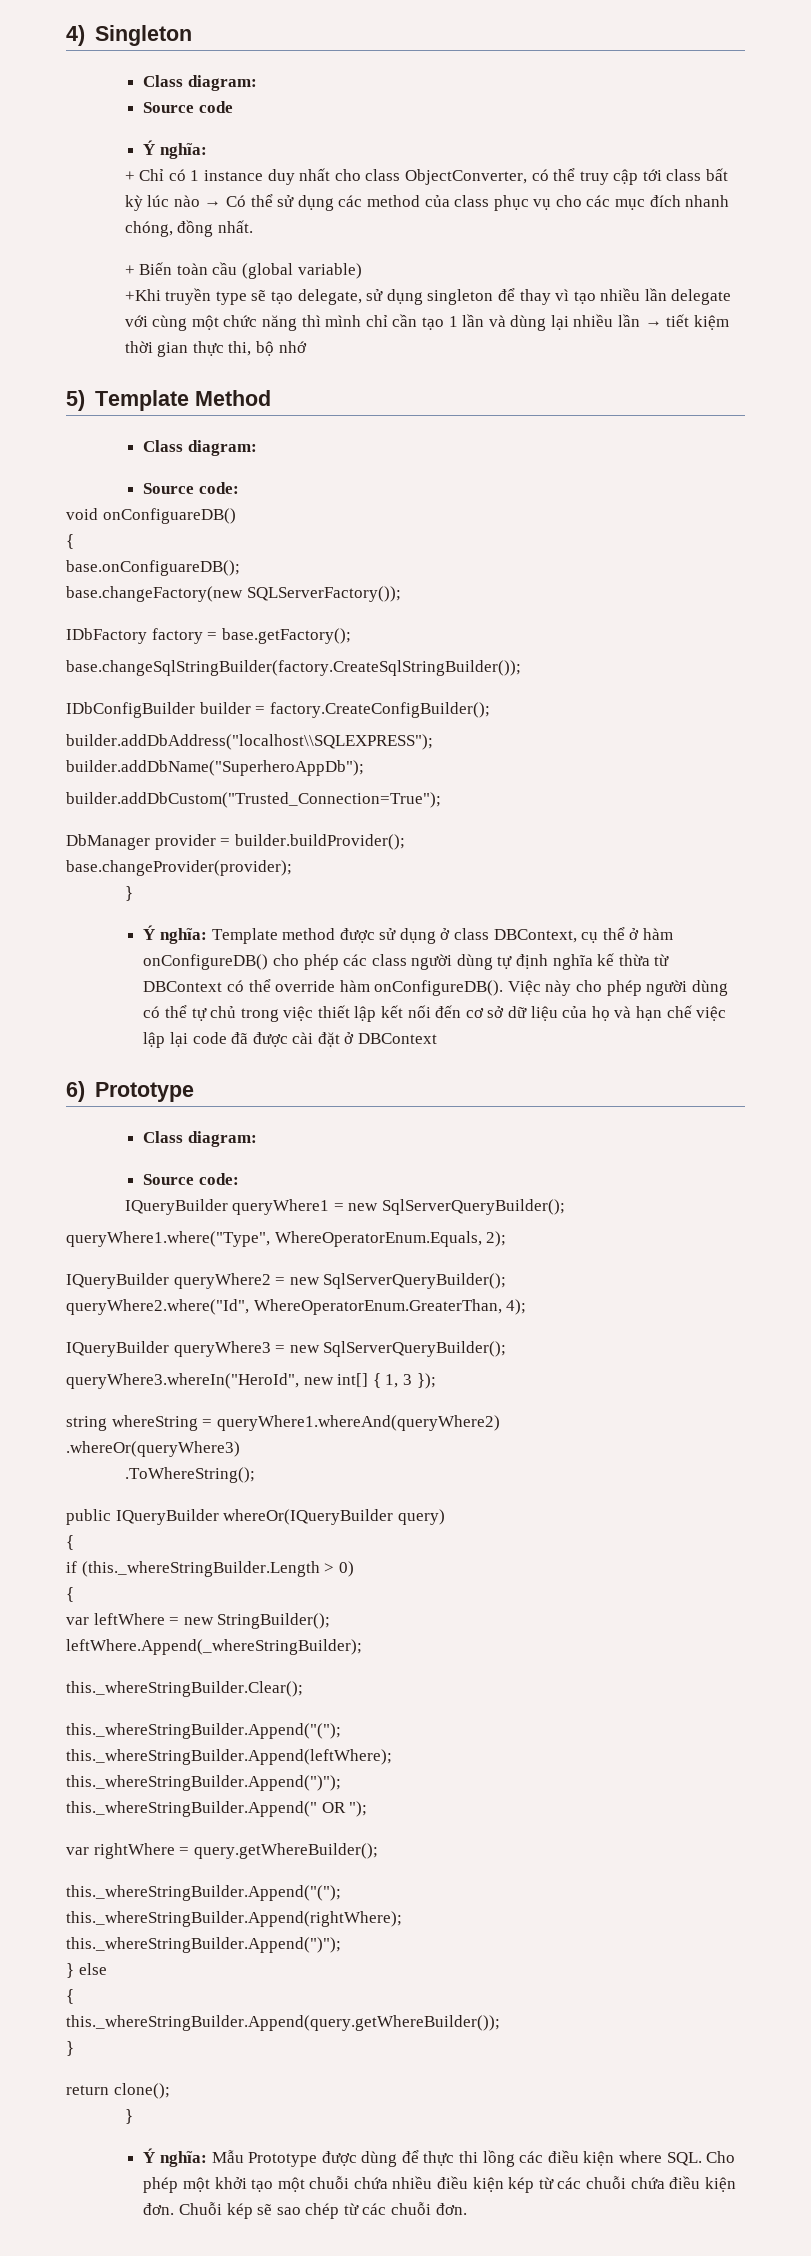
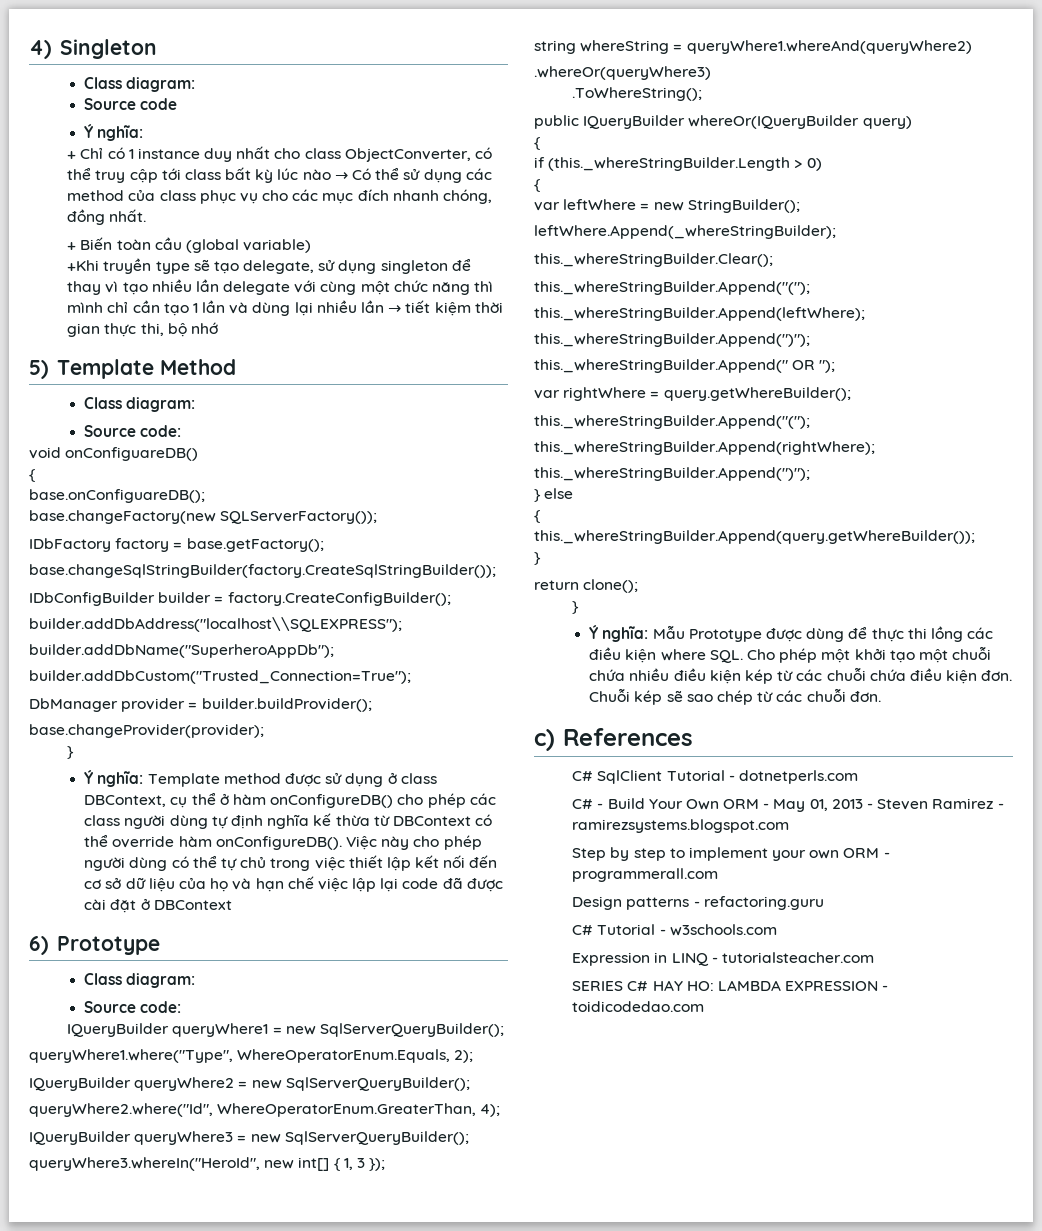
(467, 2209) none -> [534,728,693,751] [572,770,858,784] [572,798,1004,812] [572,819,790,833] [572,847,890,861] [572,868,719,882] [572,896,824,910] [572,924,777,936] [572,952,874,966] [572,980,889,991] [572,1001,705,1012] // c) References // C# SqlClient Tutorial - dotnetperls.com // C# - Build Your Own ORM - May 01, 2013 - Steven Ramirez - ramirezsystems.blogspot.com // Step by step to implement your own ORM - programmerall.com // Design patterns - refactoring.guru // C# Tutorial - w3schools.com // Expression in LINQ - tutorialsteacher.com // SERIES C# HAY HO: LAMBDA EXPRESSION - toidicodedao.com

